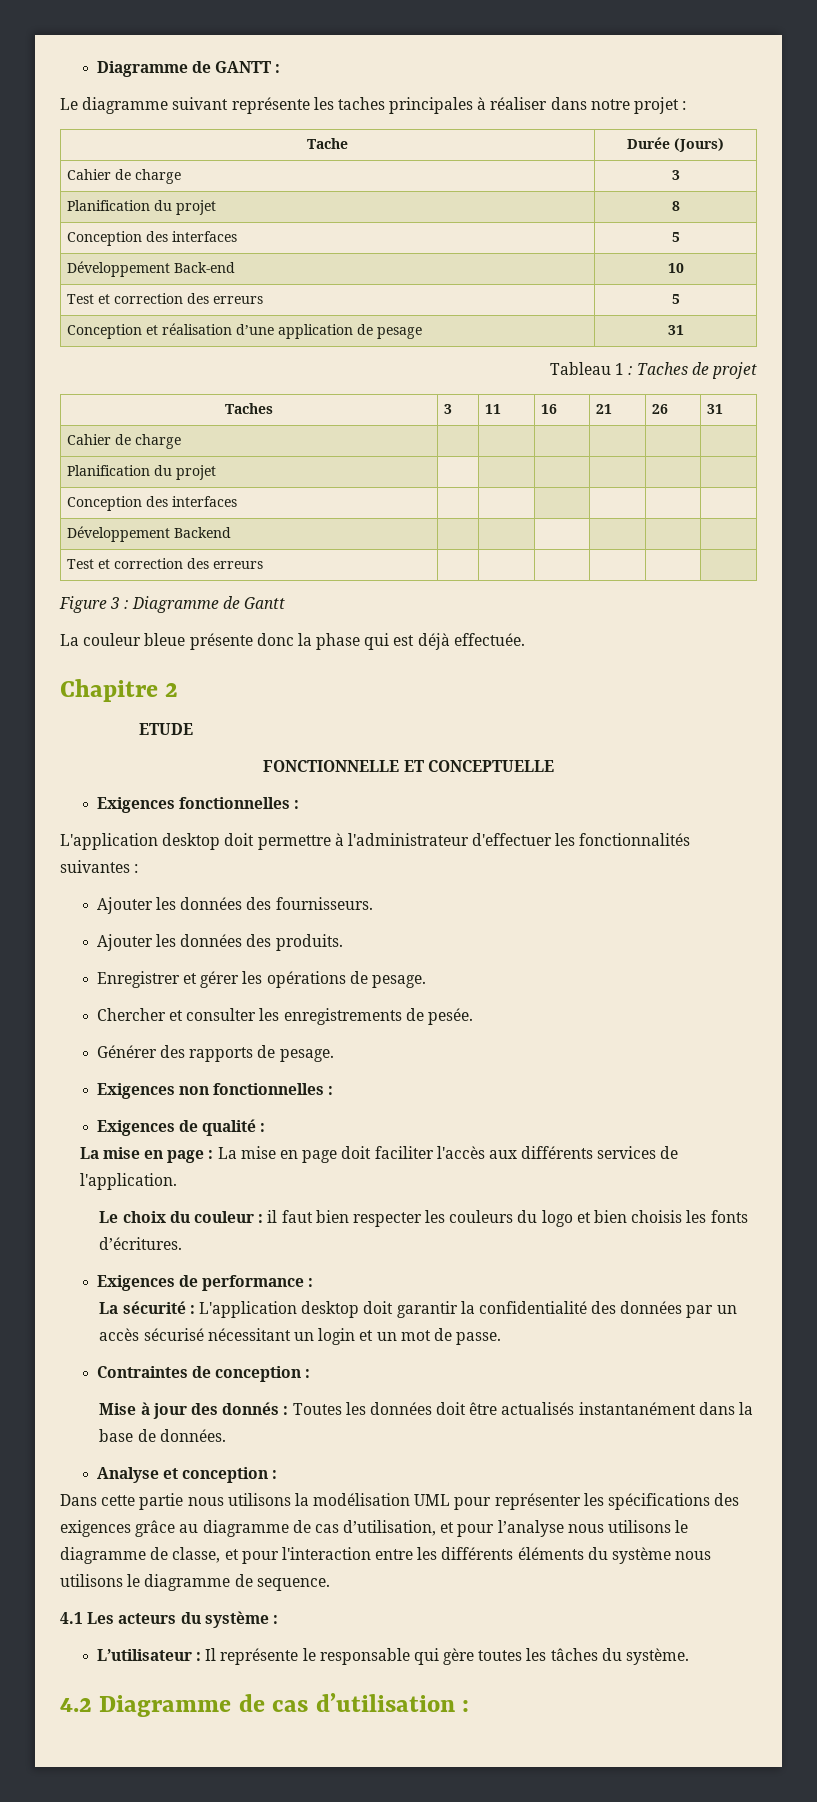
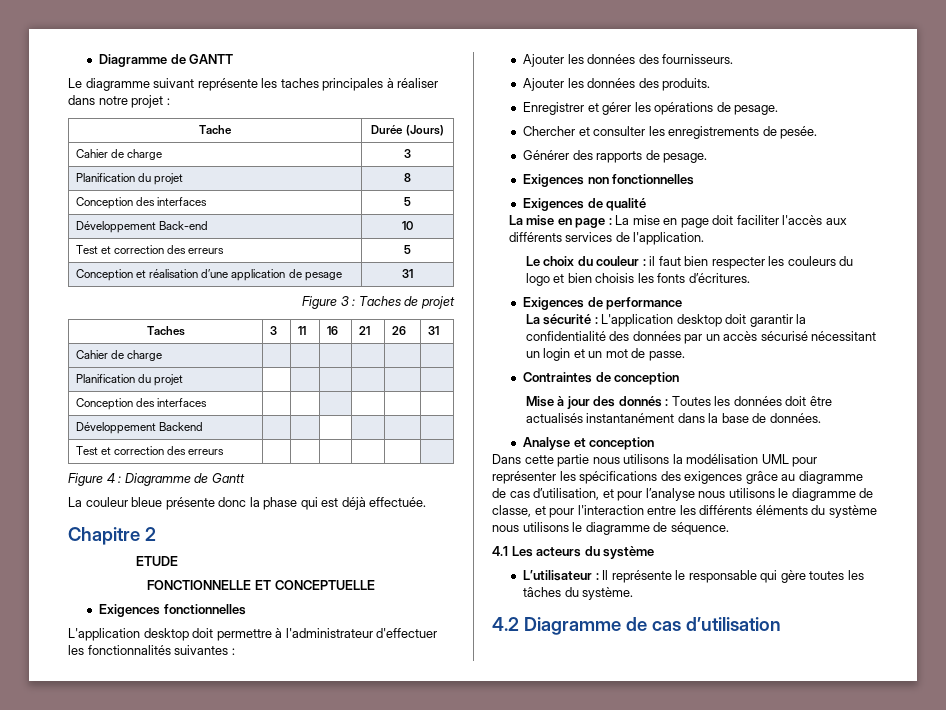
[275,64,281,73] : -> (234, 59) none
[550,362,625,375] Tableau 1 -> [302,296,349,309] Figure 3
[110,597,121,609] 3 -> [106,473,115,483] 4
[294,800,300,809] : -> (246, 609) none
[328,1086,334,1095] : -> (695, 179) none
[260,1123,266,1132] : -> (647, 204) none
[308,1278,314,1287] : -> (683, 303) none
[305,1369,311,1378] : -> (680, 378) none
[272,1470,278,1479] : -> (655, 443) none
[256,1578,330,1591] sequence. -> [670,522,729,535] séquence.
[272,1615,278,1624] : -> (655, 552) none
[462,1700,470,1712] : -> (781, 624) none

